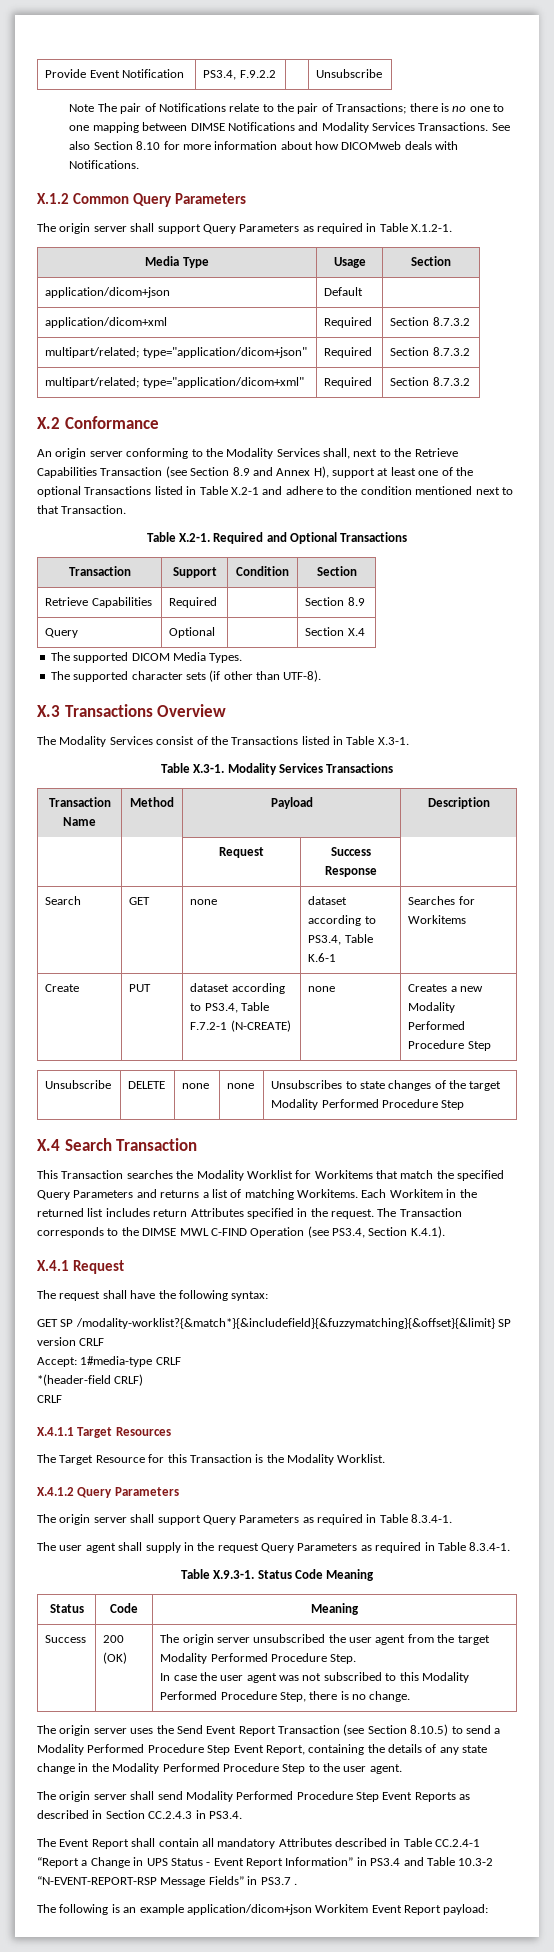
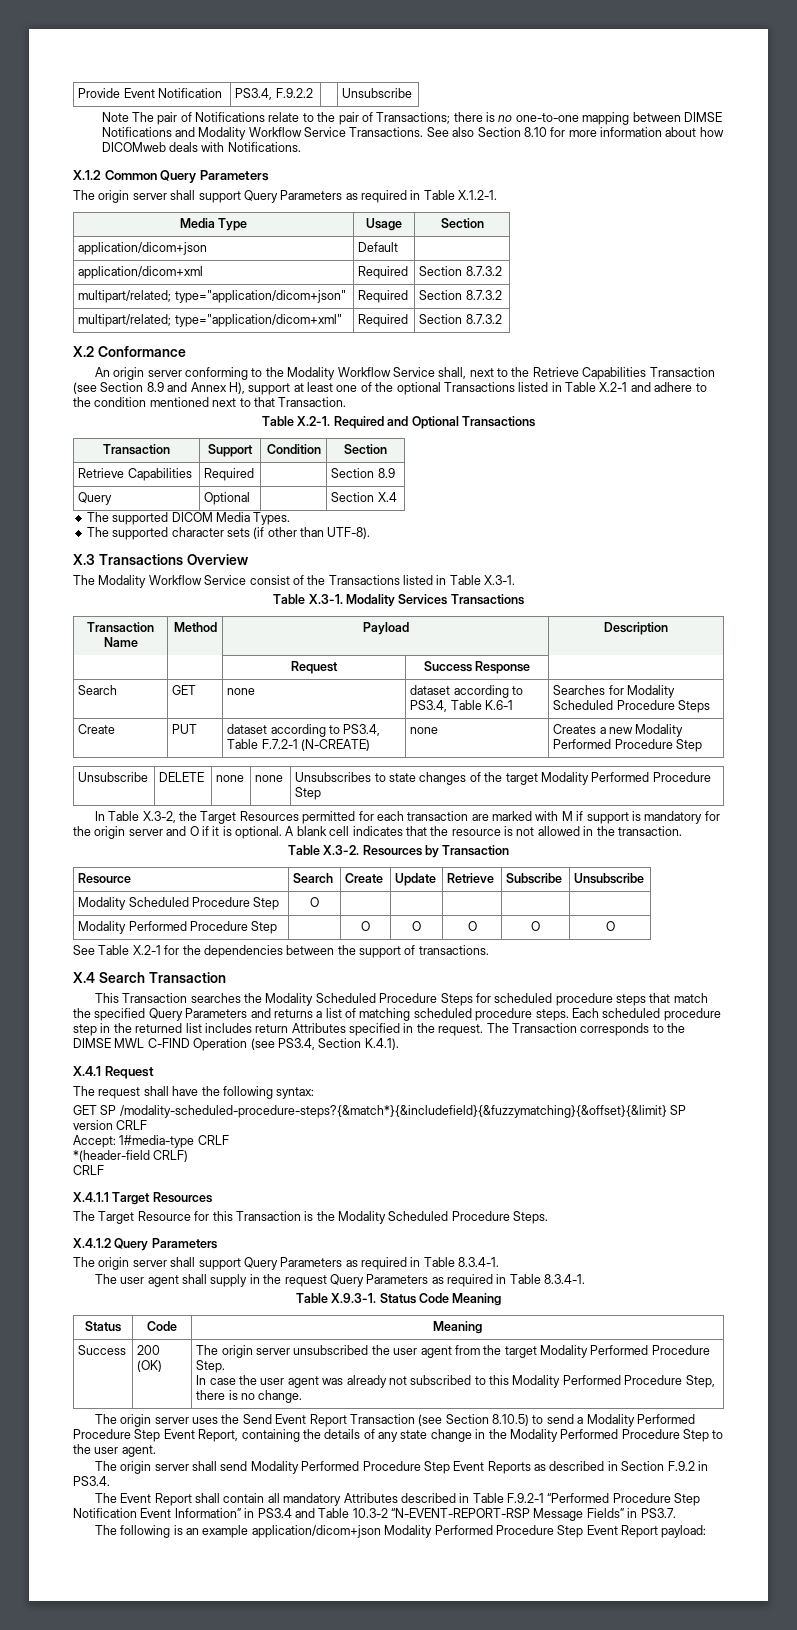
[469,104,504,112] [69,125,90,131] one to one -> [515,113,579,122] one-to-one
[371,122,415,131] Services -> [248,127,347,137] Workflow Service
[276,448,320,457] Services -> [337,367,435,377] Workflow Service
[109,736,153,745] Services -> [148,575,247,585] Workflow Service
[408,915,467,924] Workitems -> [627,685,676,698] [553,700,711,713] Modality Scheduled Procedure Steps
(465, 1105) none -> [94,811,720,824] [73,826,682,839] [287,845,510,858] [78,873,132,884] [293,873,334,883] [345,873,384,883] [395,873,437,886] [447,873,495,883] [506,873,563,884] [574,873,645,884] [78,897,280,910] [310,897,319,907] [78,921,278,934] [361,921,370,931] [412,921,421,931] [467,921,477,931] [531,921,540,931] [605,921,615,931] [73,945,489,958] // In Table X.3-2, the Target Resources permitted for each transaction are marked with M if support is mandatory for the origin server and O if it is optional. A blank cell indicates that the resource is not allowed in the transaction. // Table X.3-2. Resources by Transaction // Resource | Search | Create | Update | Retrieve | Subscribe | Unsubscribe // Modality Scheduled Procedure Step | O | | | | | // Modality Performed Procedure Step | | O | O | O | O | O // See Table X.2-1 for the dependencies between the support of transactions.
[246,1170,373,1179] Worklist for Workitems -> [315,993,647,1006] Scheduled Procedure Steps for scheduled procedure steps
[297,1189,443,1198] Workitems. Each Workitem -> [413,1008,721,1021] [73,1024,97,1036] scheduled procedure steps. Each scheduled procedure step
[75,1318,495,1329] /modality-worklist?{&match*}{&includefield}{&fuzzymatching}{&offset}{&limit} -> [119,1105,667,1118] /modality-scheduled-procedure-steps?{&match*}{&includefield}{&fuzzymatching}{&offset}{&limit}
[337,1454,386,1463] Worklist. -> [388,1211,549,1224] Scheduled Procedure Steps.
(300, 1678) none -> [346,1375,387,1388] already
[148,1811,193,1819] CC.2.4.3 -> [667,1461,695,1471] F.9.2
[435,1839,481,1847] [37,1857,283,1868] CC.2.4-1 “Report a Change in UPS Status - Event Report -> [507,1493,701,1506] [73,1508,172,1518] F.9.2-1 “Performed Procedure Step Notification Event
[260,1877,297,1885] PS3.7 . -> [640,1508,676,1518] PS3.7.
[315,1904,369,1913] Workitem -> [384,1525,584,1538] Modality Performed Procedure Step

